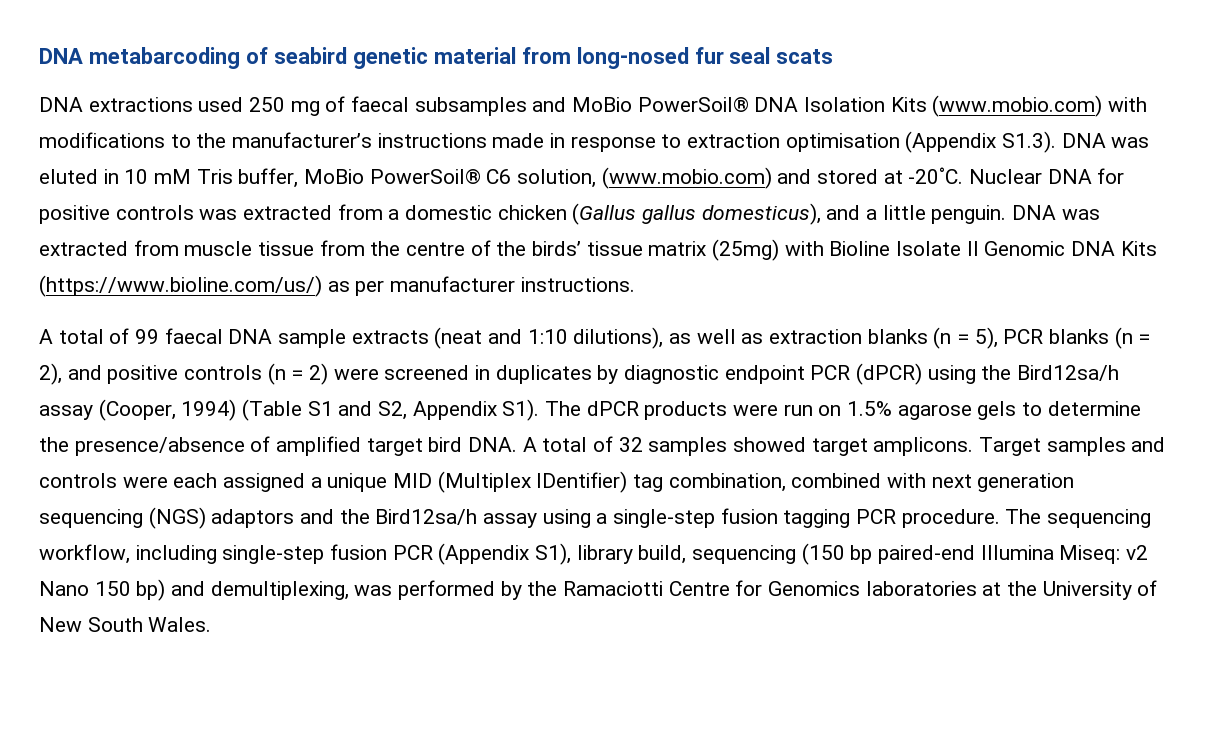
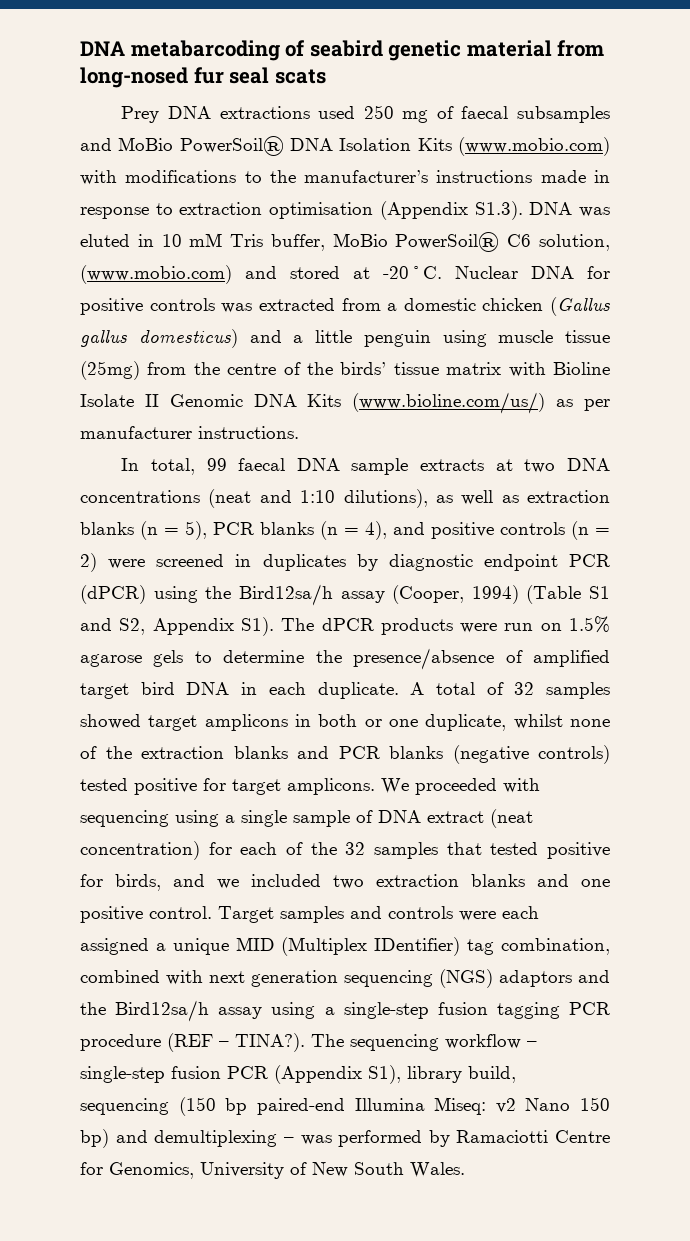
(834, 56) none -> [121,106,160,123] Prey
[701,203,821,225] domesticus), -> [138,329,238,348] domesticus)
[931,205,1100,224] [39,240,179,256] penguin. DNA was extracted from -> [363,330,487,347] penguin using
(315, 248) none -> [80,361,140,380] (25mg)
[712,239,780,261] (25mg) -> (502, 368) none
[39,275,322,297] (https://www.bioline.com/us/) -> [352,392,546,414] (www.bioline.com/us/)
[39,328,130,344] A total of -> [121,458,195,475] In total,
(429, 337) none -> [495,458,610,473] [80,490,200,503] at two DNA concentrations
[39,363,62,385] 2), -> [365,521,387,540] 4),
[468,437,518,452] DNA. -> [186,682,399,699] DNA in each duplicate.
[873,437,974,456] amplicons. -> [204,714,610,731] [80,745,610,764] [80,778,540,795] [80,809,533,828] [80,841,610,860] [80,874,610,891] [80,906,212,923] amplicons in both or one duplicate, whilst none of the extraction blanks and PCR blanks (negative controls) tested positive for target amplicons. We proceeded with sequencing using a single sample of DNA extract (neat concentration) for each of the 32 samples that tested positive for birds, and we included two extraction blanks and one positive control.
[901,509,1152,528] [39,544,217,564] procedure. The sequencing workflow, including -> [80,1033,537,1052] procedure (REF – TINA?). The sequencing workflow –
[210,581,349,600] demultiplexing, -> [154,1130,294,1147] demultiplexing –
[527,581,558,596] the -> (450, 1138) none
[768,581,1038,596] Genomics laboratories at the -> [109,1162,194,1179] Genomics,

